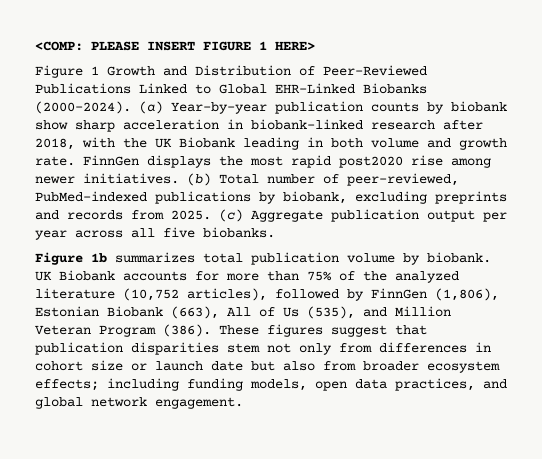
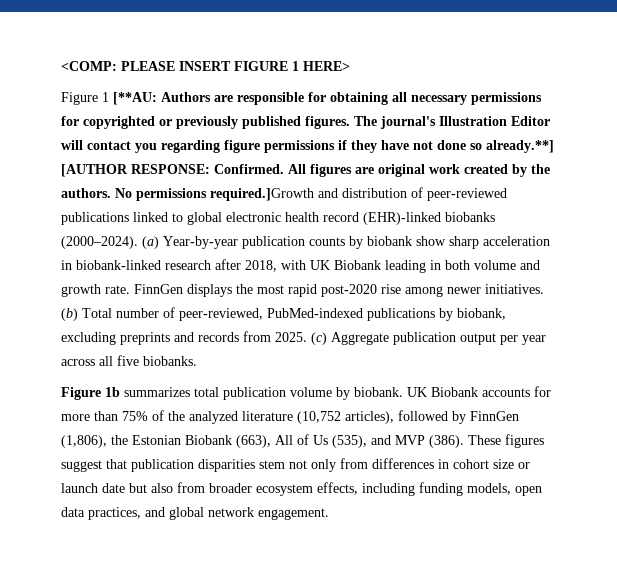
[107,65,427,76] [35,83,427,94] Growth and Distribution of Peer-Reviewed Publications Linked to Global EHR-Linked Biobanks -> [113,92,542,105] [61,116,550,129] [61,140,554,153] [61,164,550,177] [61,187,507,201] [61,212,495,225] [**AU: Authors are responsible for obtaining all necessary permissions for copyrighted or previously published figures. The journal's Illustration Editor will contact you regarding figure permissions if they have not done so already.**] [AUTHOR RESPONSE: Confirmed. All figures are original work created by the authors. No permissions required.]Growth and distribution of peer-reviewed publications linked to global electronic health record (EHR)-linked biobanks
[123,138,147,148] the -> (306, 265) none
[339,156,403,168] post2020 -> [321,284,377,297] post-2020
(499, 294) none -> [111,435,128,445] the
[395,306,451,317] [35,325,156,337] Million Veteran Program -> [395,435,425,445] MVP
[35,379,99,391] effects; -> [317,482,358,495] effects,

